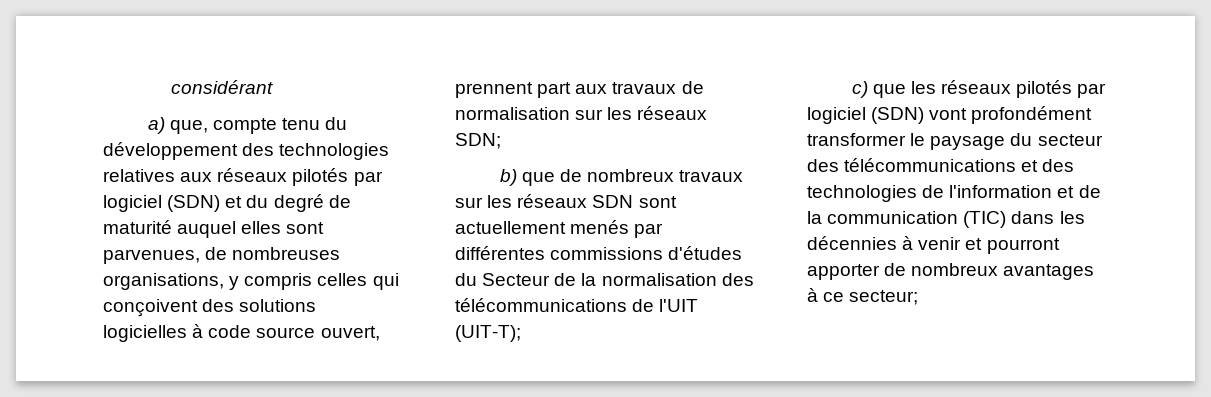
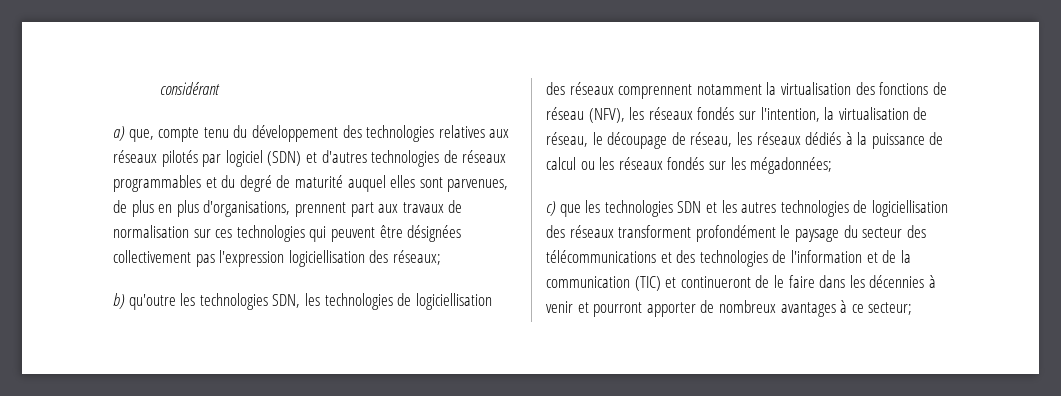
(243, 202) none -> [321,150,507,167] [113,175,217,192] d'autres technologies de réseaux programmables et
[232,247,341,260] [103,273,399,290] [103,299,317,317] [103,324,380,342] nombreuses organisations, y compris celles qui conçoivent des solutions logicielles à code source ouvert, -> [131,200,291,217] plus en plus d'organisations,
[607,106,708,120] [455,133,501,149] [499,169,744,186] [455,194,677,208] [455,220,664,238] [455,246,743,260] [455,273,754,286] [455,298,699,312] [455,325,521,342] [851,80,1107,98] [807,106,1093,124] [807,133,906,146] les réseaux SDN; // b) que de nombreux travaux sur les réseaux SDN sont actuellement menés par différentes commissions d'études du Secteur de la normalisation des télécommunications de l'UIT (UIT-T); // c) que les réseaux pilotés par logiciel (SDN) vont profondément transformer -> [215,225,462,242] [113,250,441,267] [113,293,492,310] [546,82,947,99] [546,107,928,123] [546,132,944,149] [546,157,833,174] [546,200,948,217] [546,225,776,242] ces technologies qui peuvent être désignées collectivement pas l'expression logiciellisation des réseaux; // b) qu'outre les technologies SDN, les technologies de logiciellisation des réseaux comprennent notamment la virtualisation des fonctions de réseau (NFV), les réseaux fondés sur l'intention, la virtualisation de réseau, le découpage de réseau, les réseaux dédiés à la puissance de calcul ou les réseaux fondés sur les mégadonnées; // c) que les technologies SDN et les autres technologies de logiciellisation des réseaux transforment profondément
(1007, 219) none -> [665,275,815,288] et continueront de le faire

